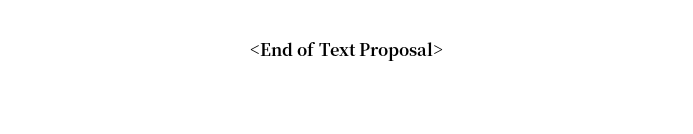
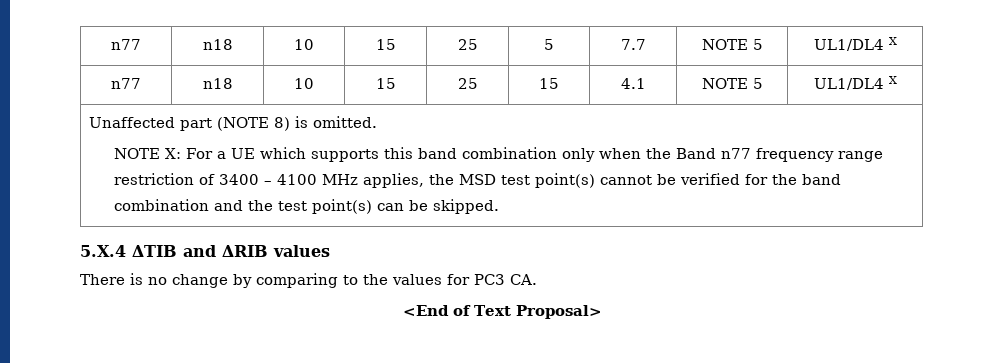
(249, 49) none -> [111,39,141,50] [202,39,233,50] [294,39,314,50] [375,39,396,50] [457,39,478,50] [544,39,554,50] [620,39,646,50] [701,39,763,50] [813,37,897,51] [111,78,141,89] [202,78,233,89] [294,78,314,89] [375,78,396,89] [457,78,478,89] [539,78,559,89] [620,78,646,89] [701,78,763,89] [813,76,897,90] [89,116,378,131] [113,147,883,162] [113,173,841,188] [113,199,499,214] [80,245,330,257] [80,273,537,288] n77 | n18 | 10 | 15 | 25 | 5 | 7.7 | NOTE 5 | UL1/DL4 X // n77 | n18 | 10 | 15 | 25 | 15 | 4.1 | NOTE 5 | UL1/DL4 X // Unaffected part (NOTE 8) is omitted. // NOTE X: For a UE which supports this band combination only when the Band n77 frequency range restriction of 3400 – 4100 MHz applies, the MSD test point(s) cannot be verified for the band combination and the test point(s) can be skipped. // 5.X.4 ∆TIB and ∆RIB values // There is no change by comparing to the values for PC3 CA. //

